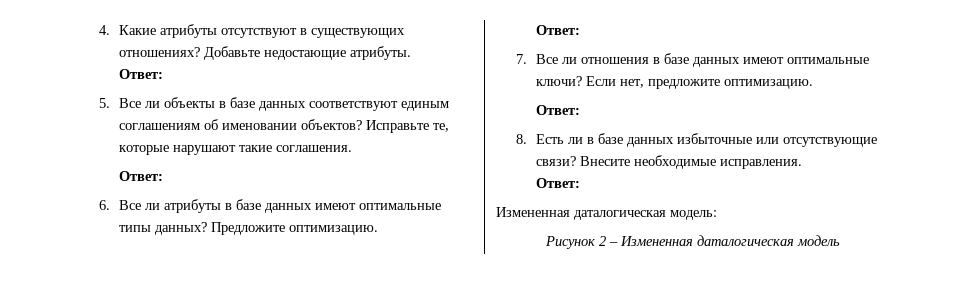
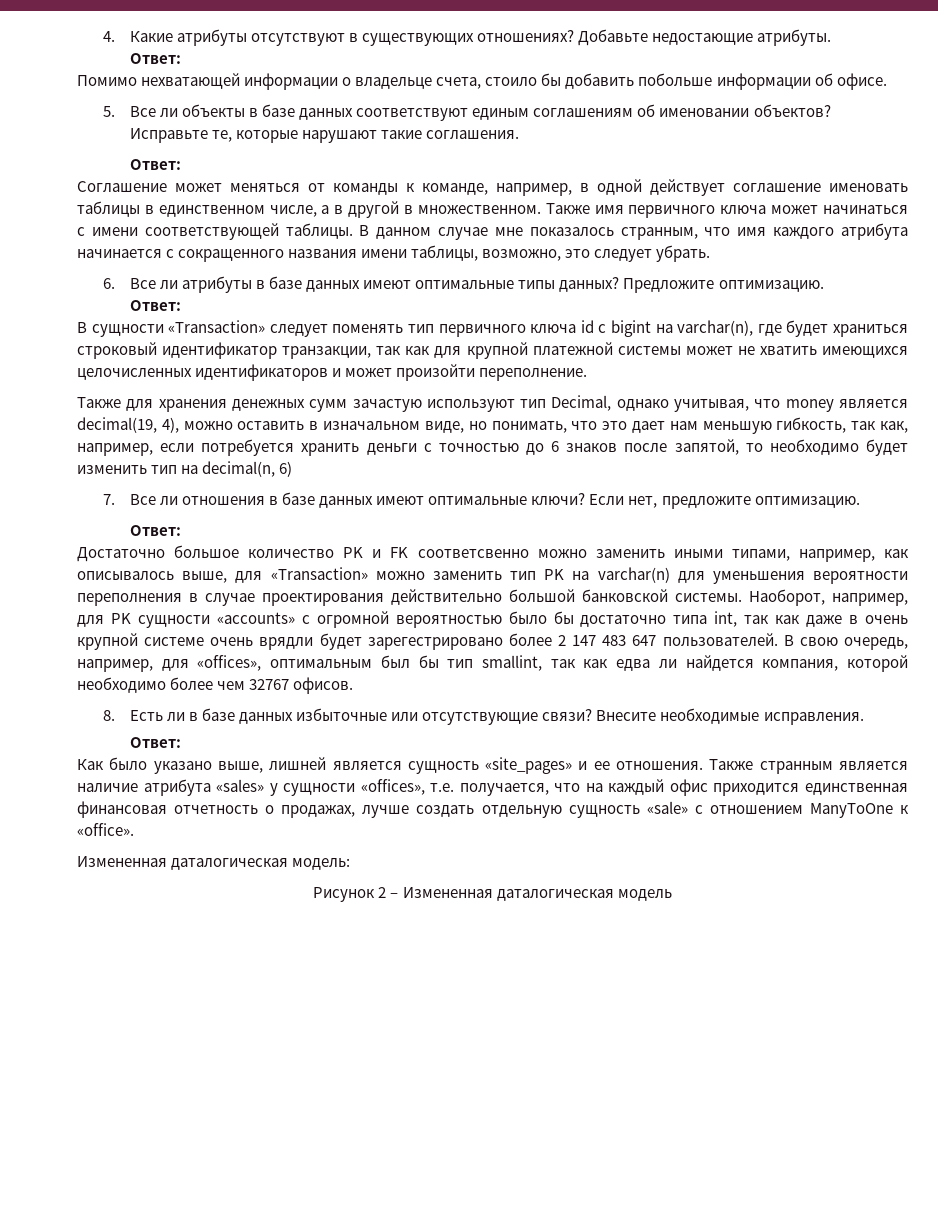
(163, 74) none -> [77,73,887,90] // Помимо нехватающей информации о владельце счета, стоило бы добавить побольше информации об офисе.
(163, 176) none -> [77,179,908,196] [77,201,909,218] [77,223,908,240] [77,245,711,262] // Соглашение может меняться от команды к команде, например, в одной действует соглашение именовать таблицы в единственном числе, а в другой в множественном. Также имя первичного ключа может начинаться с имени соответствующей таблицы. В данном случае мне показалось странным, что имя каждого атрибута начинается с сокращенного названия имени таблицы, возможно, это следует убрать.
(580, 30) none -> [77,320,909,337] [77,342,909,359] [77,364,588,381] [77,395,908,412] [77,417,908,434] [77,439,908,456] [77,461,293,477] // В сущности «Transaction» следует поменять тип первичного ключа id с bigint на varchar(n), где будет храниться строковый идентификатор транзакции, так как для крупной платежной системы может не хватить имеющихся целочисленных идентификаторов и может произойти переполнение. // Также для хранения денежных сумм зачастую используют тип Decimal, однако учитывая, что money является decimal(19, 4), можно оставить в изначальном виде, но понимать, что это дает нам меньшую гибкость, так как, например, если потребуется хранить деньги с точностью до 6 знаков после запятой, то необходимо будет изменить тип на decimal(n, 6)
(580, 110) none -> [77,545,909,562] [77,567,908,584] [77,589,908,606] [77,611,908,628] [77,633,908,650] [77,655,908,672] [77,677,354,694] // Достаточно большое количество PK и FK соответсвенно можно заменить иными типами, например, как описывалось выше, для «Transaction» можно заменить тип PK на varchar(n) для уменьшения вероятности переполнения в случае проектирования действительно большой банковской системы. Наоборот, например, для PK сущности «accounts» с огромной вероятностью было бы достаточно типа int, так как даже в очень крупной системе очень врядли будет зарегестрировано более 2 147 483 647 пользователей. В свою очередь, например, для «offices», оптимальным был бы тип smallint, так как едва ли найдется компания, которой необходимо более чем 32767 офисов.
(580, 183) none -> [77,757,908,774] [77,779,909,796] [77,801,910,818] [77,823,134,836] // Как было указано выше, лишней является сущность «site_pages» и ее отношения. Также странным является наличие атрибута «sales» у сущности «offices», т.е. получается, что на каждый офис приходится единственная финансовая отчетность о продажах, лучше создать отдельную сущность «sale» с отношением ManyToOne к «office».

